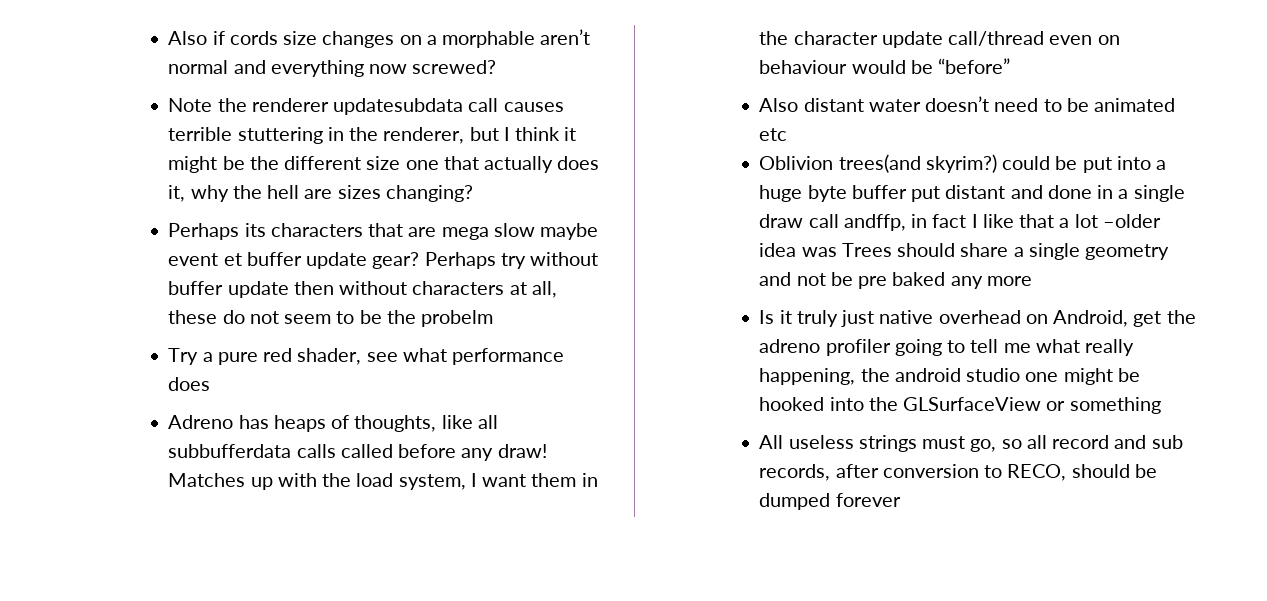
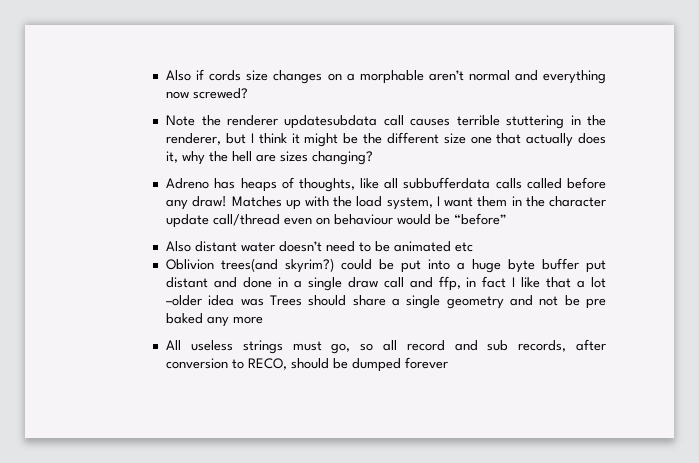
[168,223,599,240] [168,252,599,269] [168,281,557,298] [168,310,494,327] [168,348,565,365] [168,377,211,391] // Perhaps its characters that are mega slow maybe event et buffer update gear? Perhaps try without buffer update then without characters at all, these do not seem to be the probelm // Try a pure red shader, see what performance does -> (374, 158) none
[843,214,906,231] andffp, -> [409,276,461,291] and ffp,
[759,310,1196,327] [759,339,1135,356] [759,368,1140,385] [759,397,1161,414] // Is it truly just native overhead on Android, get the adreno profiler going to tell me what really happening, the android studio one might be hooked into the GLSurfaceView or something -> (264, 320) none

